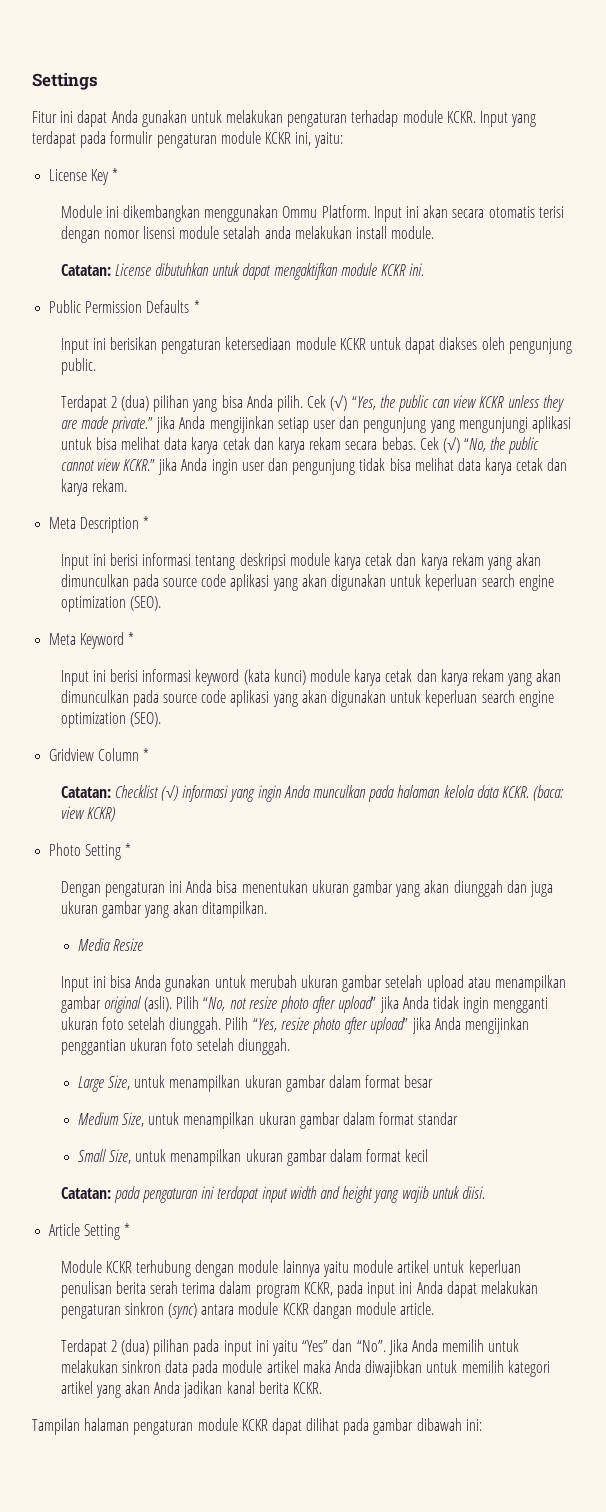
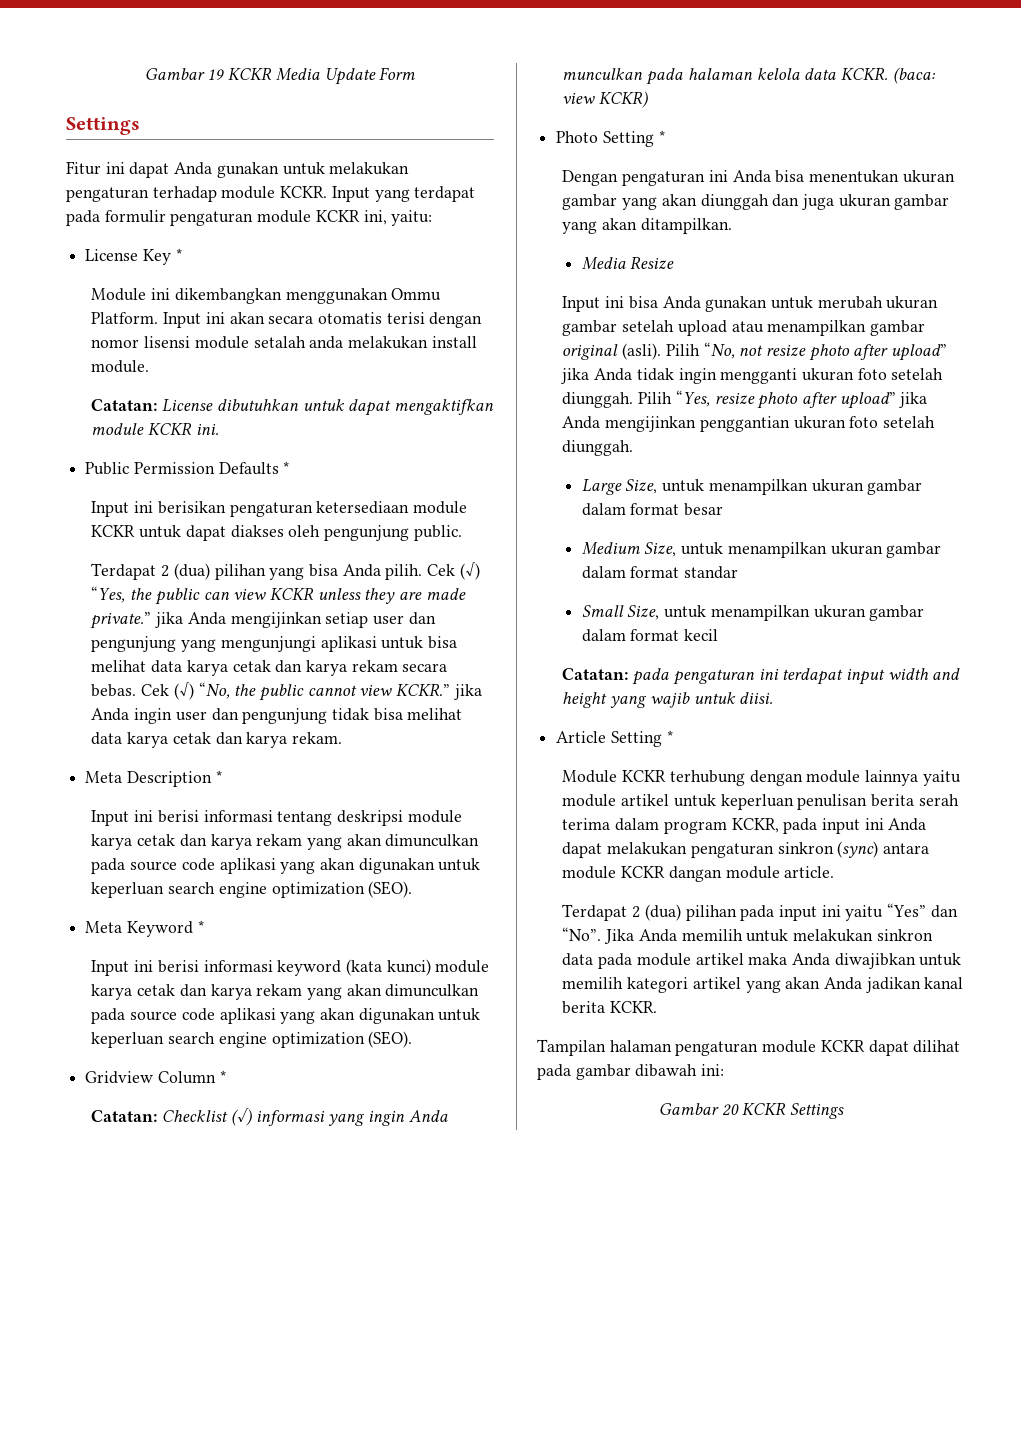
(32, 81) none -> [144,67,416,85] Gambar 19 KCKR Media Update Form //
(482, 1425) none -> [658,1102,845,1119] // Gambar 20 KCKR Settings

